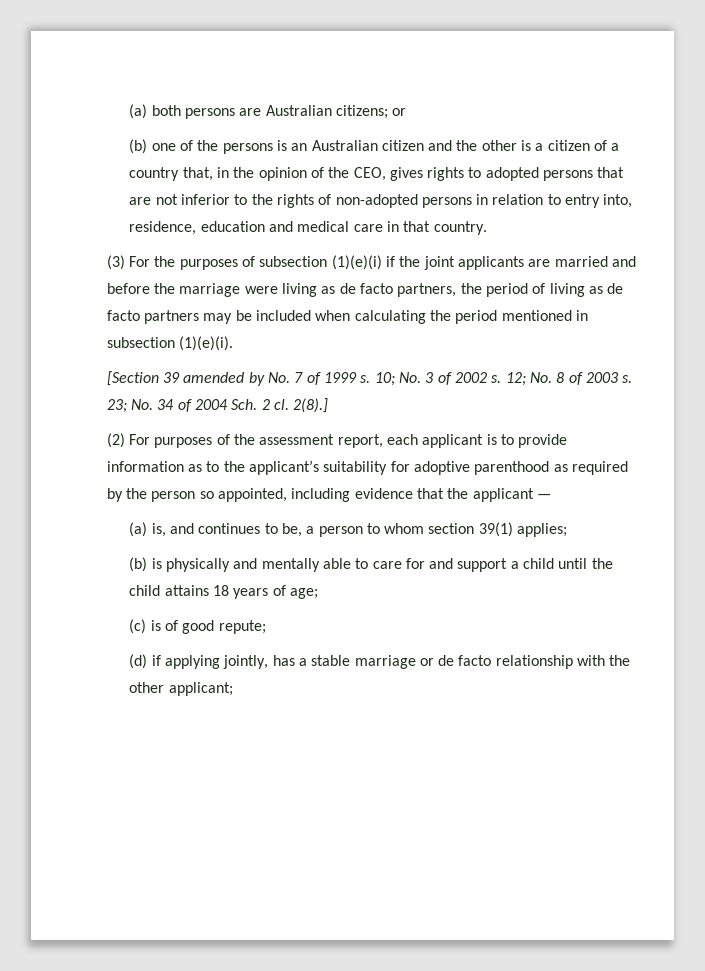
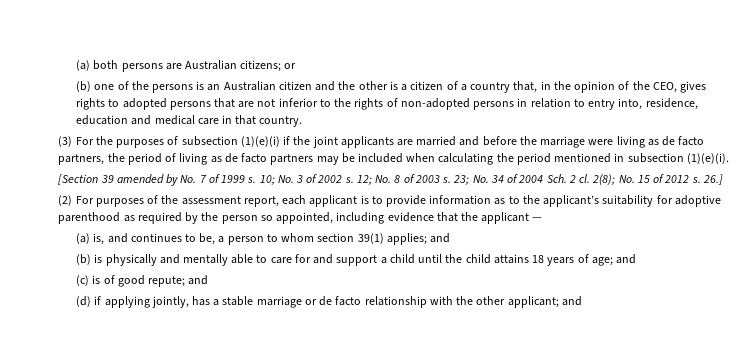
[293,398,329,413] 2(8).] -> [592,174,723,185] 2(8); No. 15 of 2012 s. 26.]
(568, 530) none -> [430,233,451,243] and
(318, 593) none -> [616,254,637,264] and
(266, 627) none -> [188,275,209,285] and
(233, 689) none -> [561,296,582,306] and

